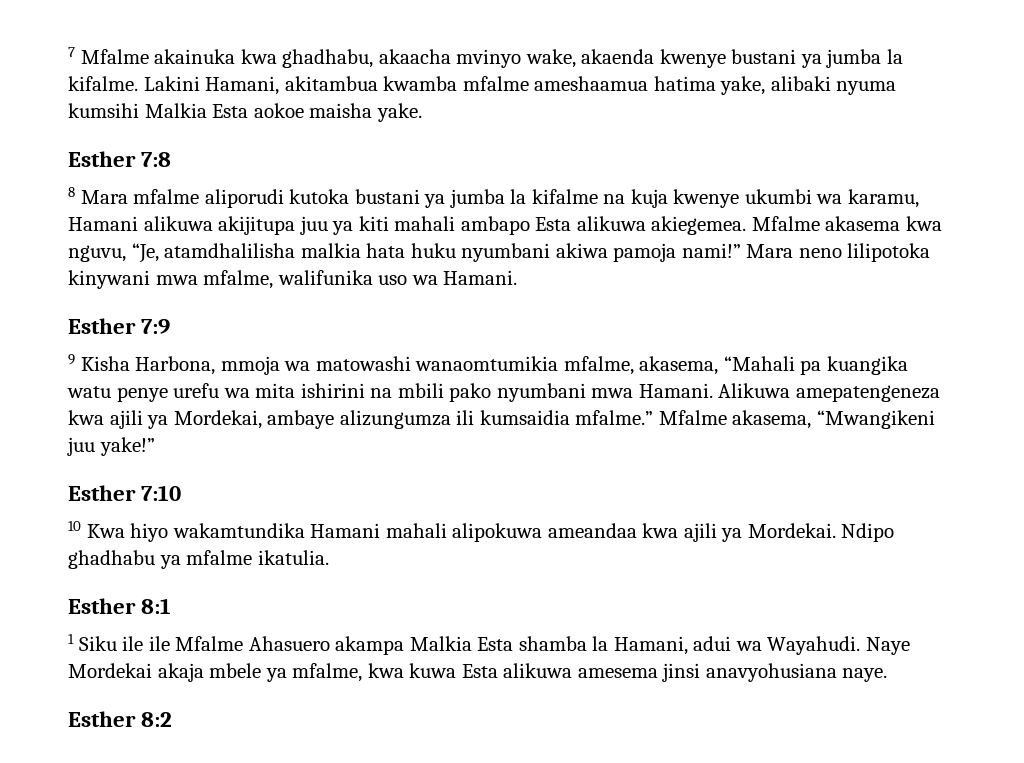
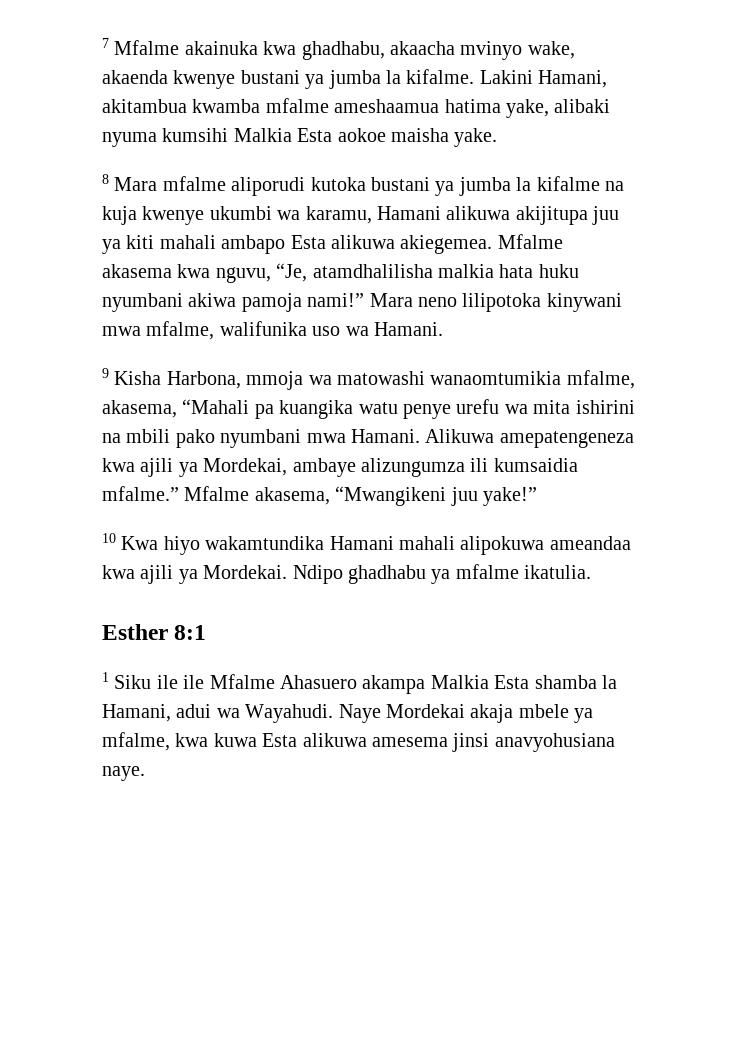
[68,151,172,167] // Esther 7:8 -> (498, 137) none
[68,318,171,334] // Esther 7:9 -> (443, 329) none
[68,485,182,501] // Esther 7:10 -> (537, 496) none
[68,711,173,727] // Esther 8:2 -> (145, 773) none

